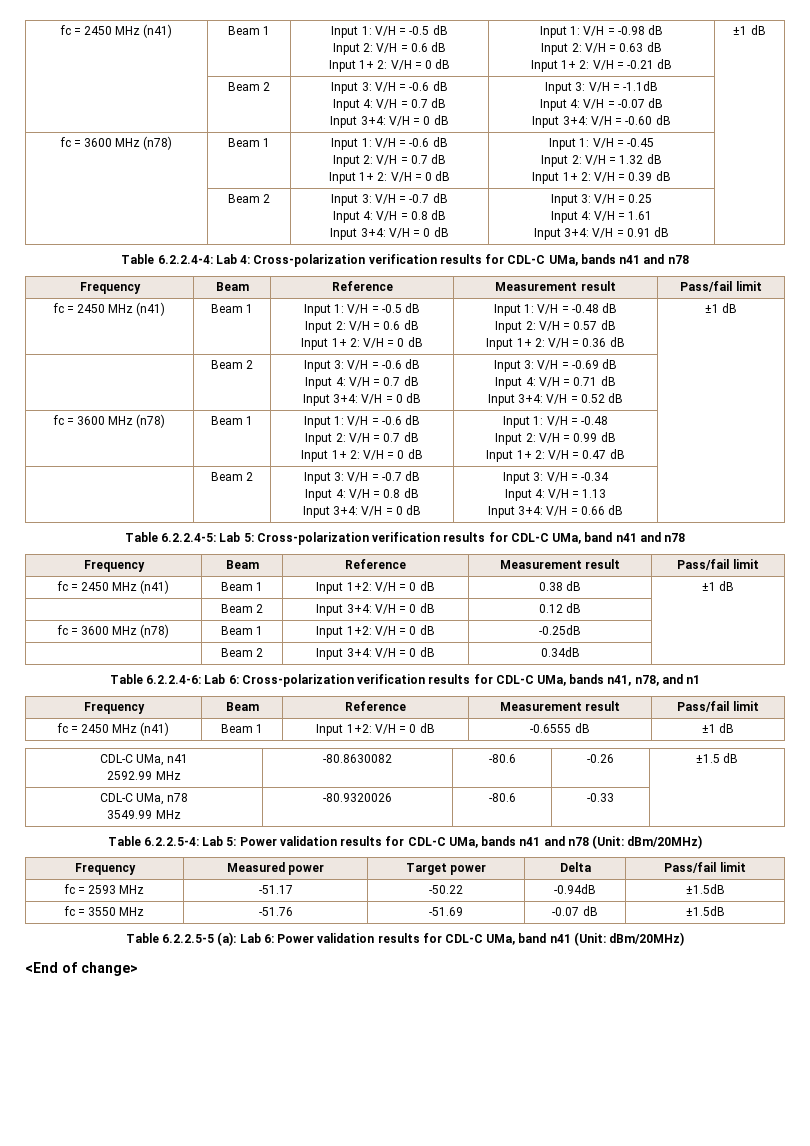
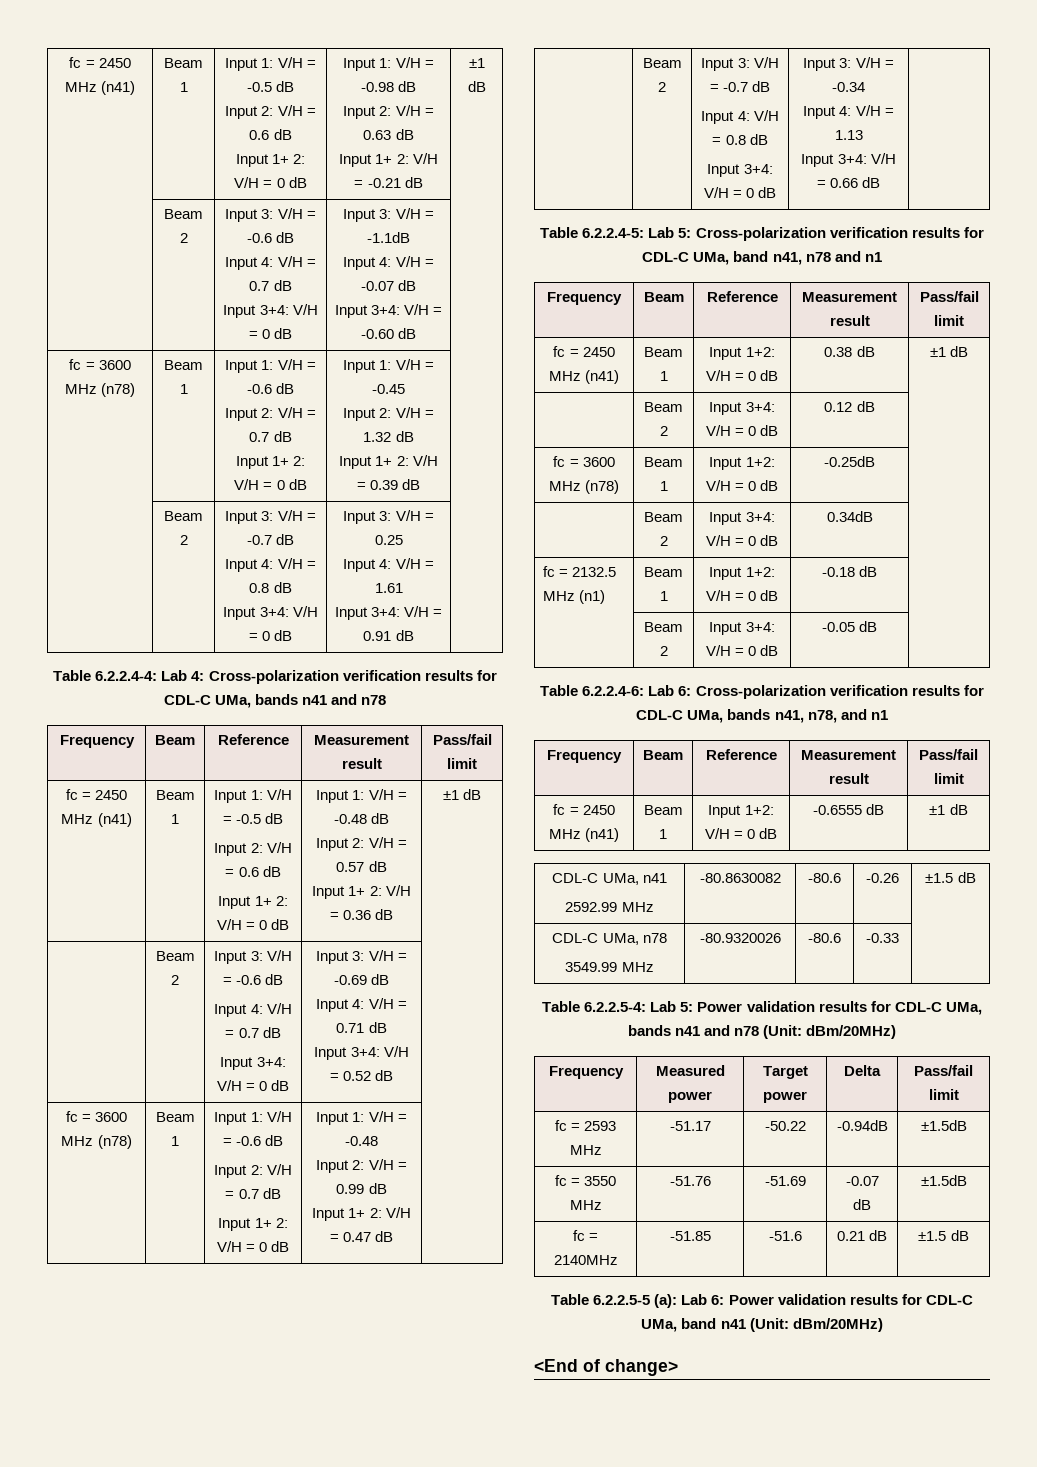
[615,532,686,542] n41 and n78 -> [772,251,882,265] n41, n78 and n1
(580, 652) none -> [542,566,616,577] [542,590,605,604] [644,567,683,577] [659,591,668,601] [709,567,775,580] [705,590,779,601] [821,566,878,577] [644,622,683,632] [659,646,668,656] [709,622,775,635] [705,645,779,656] [821,621,878,632] // fc = 2132.5 MHz (n1) | Beam 1 | Input 1+2: V/H = 0 dB | -0.18 dB | // | Beam 2 | Input 3+4: V/H = 0 dB | -0.05 dB |
(725, 911) none -> [572,1230,599,1241] [553,1255,618,1265] [669,1231,711,1241] [768,1231,802,1241] [836,1230,888,1241] [918,1230,969,1241] // fc = 2140MHz | -51.85 | -51.6 | 0.21 dB | ±1.5 dB

